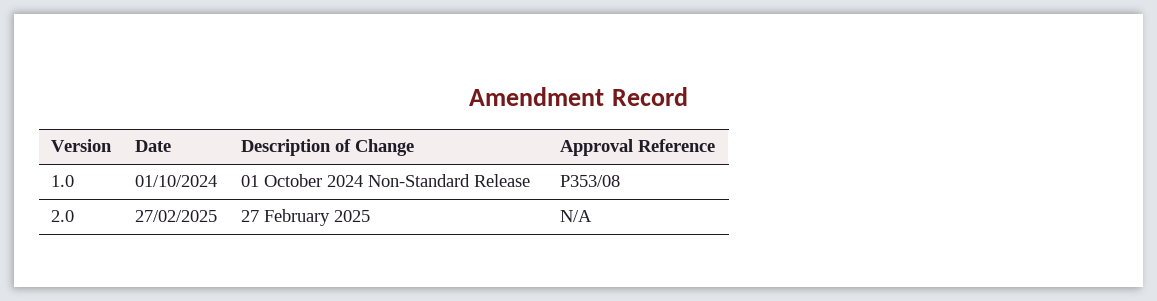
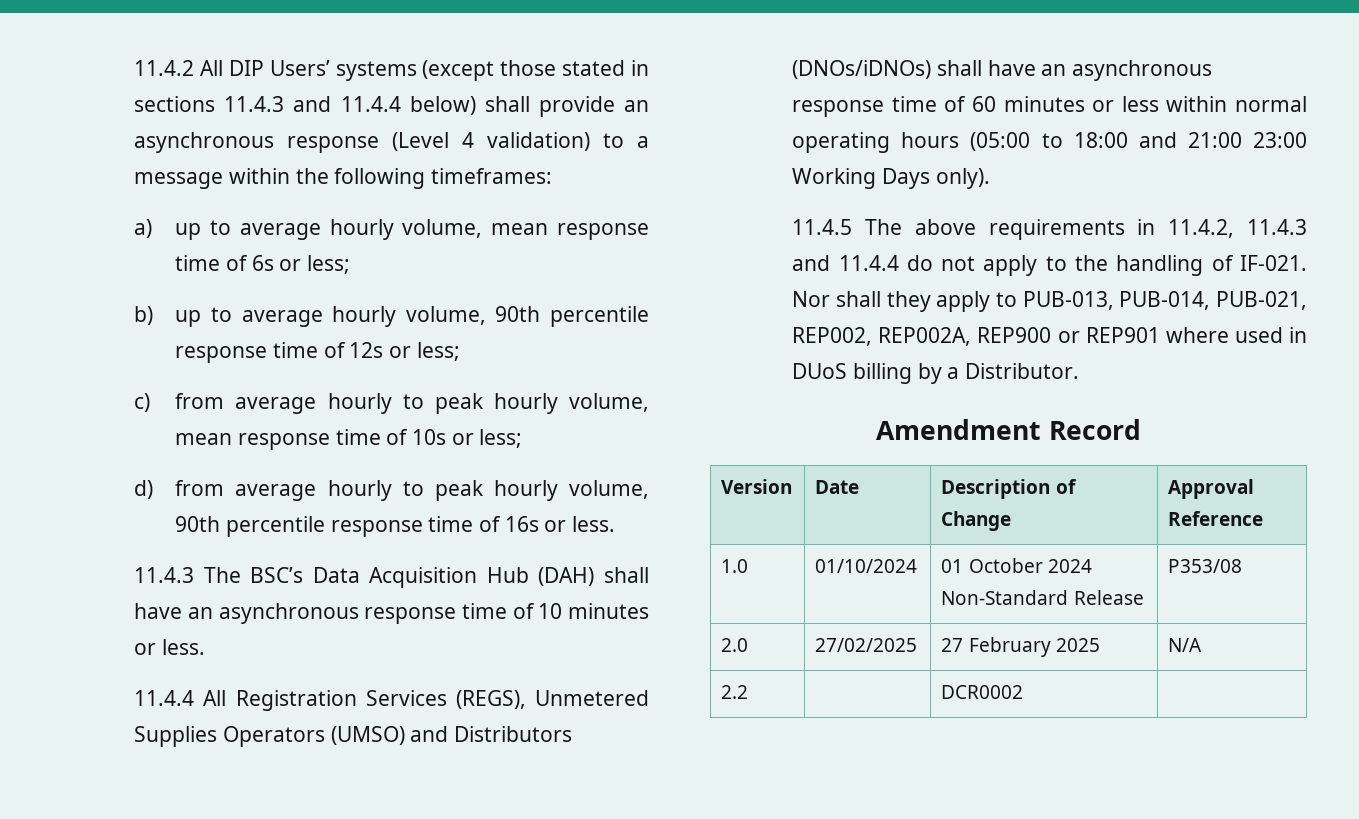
(469, 96) none -> [134,60,649,81] [134,96,649,117] [134,132,649,153] [134,168,552,189] [134,219,649,240] [175,255,350,274] [134,306,649,327] [175,342,460,363] [134,393,649,414] [175,429,523,450] [134,480,649,501] [175,516,615,537] [134,567,649,588] [134,603,649,624] [134,639,205,655] [134,690,649,711] [134,726,572,747] [792,60,1212,81] [792,96,1307,117] [792,132,1307,153] [792,168,990,189] [792,219,1307,240] [792,255,1307,276] [792,291,1307,312] [792,327,1307,346] [792,363,1079,384] 11.4.2 All DIP Users’ systems (except those stated in sections 11.4.3 and 11.4.4 below) shall provide an asynchronous response (Level 4 validation) to a message within the following timeframes: // a) up to average hourly volume, mean response time of 6s or less; // b) up to average hourly volume, 90th percentile response time of 12s or less; // c) from average hourly to peak hourly volume, mean response time of 10s or less; // d) from average hourly to peak hourly volume, 90th percentile response time of 16s or less. // 11.4.3 The BSC’s Data Acquisition Hub (DAH) shall have an asynchronous response time of 10 minutes or less. // 11.4.4 All Registration Services (REGS), Unmetered Supplies Operators (UMSO) and Distributors (DNOs/iDNOs) shall have an asynchronous response time of 60 minutes or less within normal operating hours (05:00 to 18:00 and 21:00 23:00 Working Days only). // 11.4.5 The above requirements in 11.4.2, 11.4.3 and 11.4.4 do not apply to the handling of IF-021. Nor shall they apply to PUB-013, PUB-014, PUB-021, REP002, REP002A, REP900 or REP901 where used in DUoS billing by a Distributor. //
(592, 216) none -> [721,685,749,699] [941,685,1024,699] // 2.2 | | DCR0002 |

